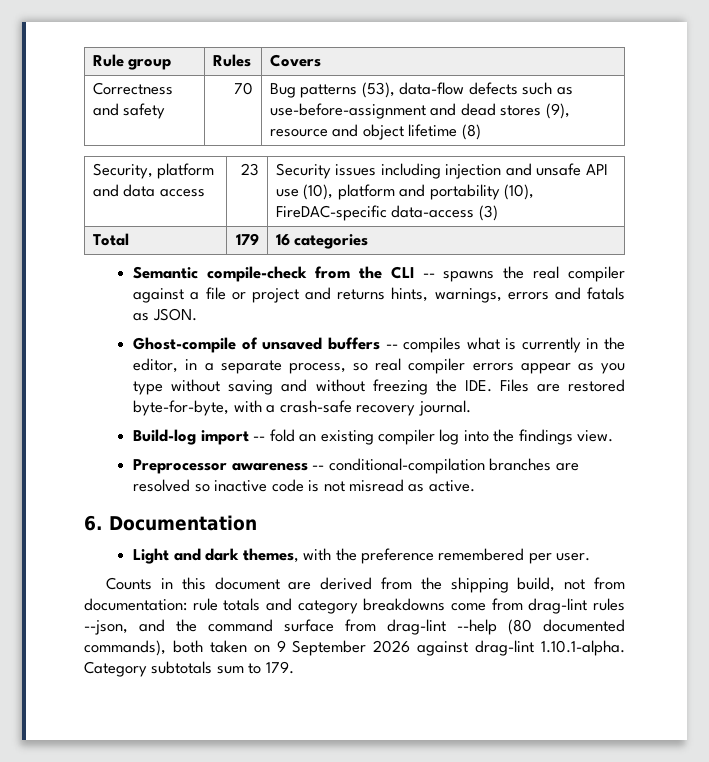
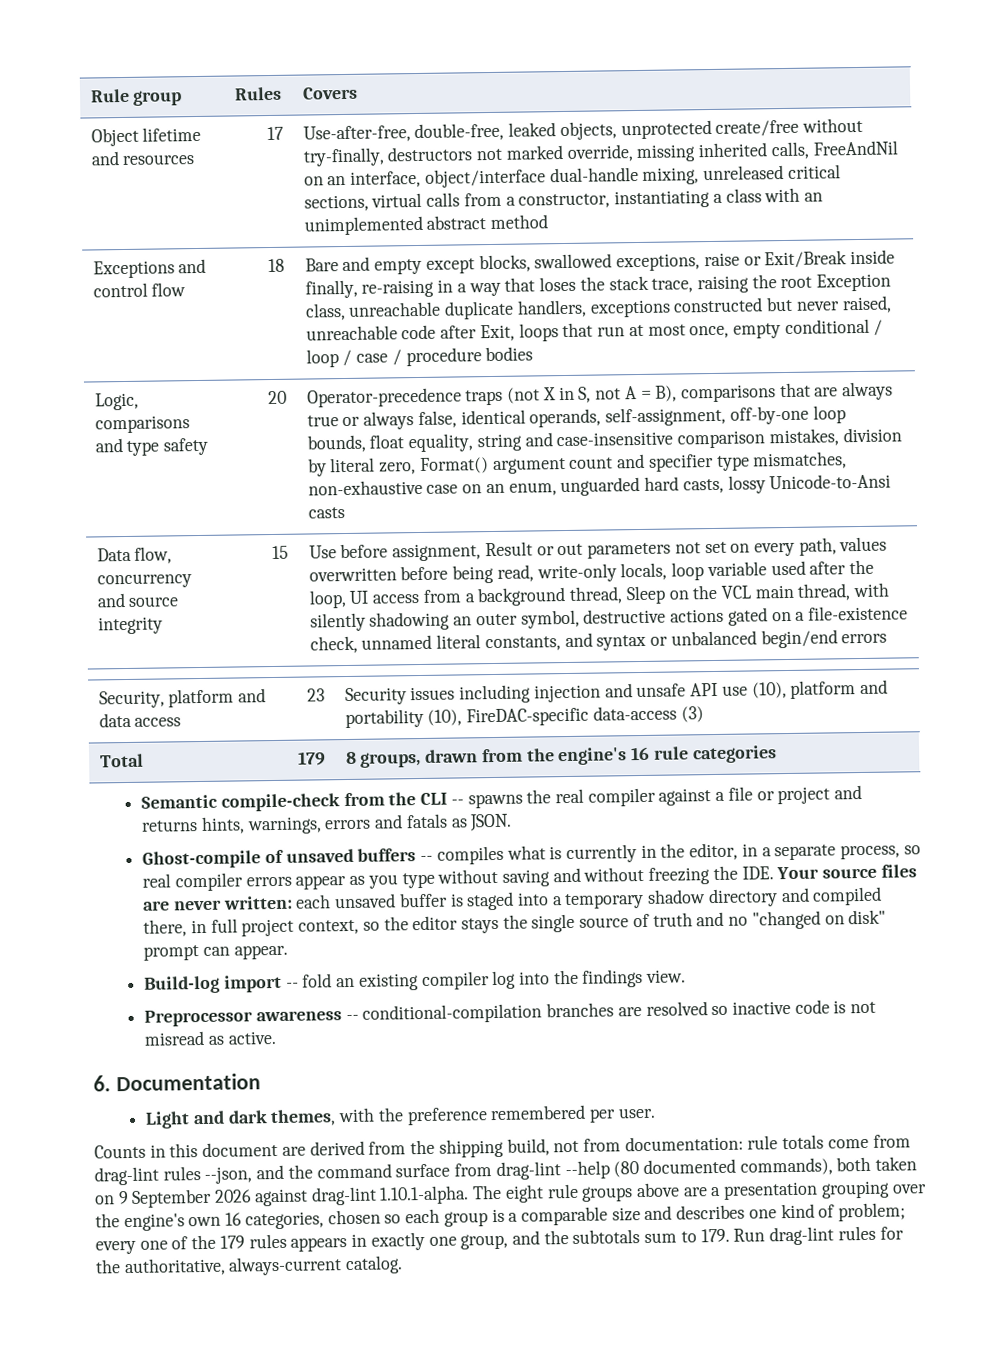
[92,82,173,95] [92,103,166,119] [234,82,254,95] [269,82,573,98] [269,103,570,119] [269,124,481,140] Correctness and safety | 70 | Bug patterns (53), data-flow defects such as use-before-assignment and dead stores (9), resource and object lifetime (8) -> [90,126,202,147] [90,151,196,166] [267,126,285,141] [302,117,864,143] [302,140,898,167] [303,164,841,188] [303,187,823,212] [303,214,549,236] [92,258,207,279] [92,282,187,298] [268,258,286,273] [304,249,895,275] [304,273,892,299] [304,295,892,321] [305,318,884,342] [305,346,534,368] [94,392,139,411] [94,415,190,434] [94,437,209,456] [268,390,288,405] [306,381,894,408] [306,405,846,430] [306,427,902,453] [307,451,848,477] [307,473,892,497] [307,507,345,519] [96,546,173,564] [96,573,192,589] [96,593,180,608] [97,616,163,635] [272,545,290,559] [308,536,888,562] [308,559,874,584] [308,582,890,609] [309,605,908,632] [309,629,888,654] Object lifetime and resources | 17 | Use-after-free, double-free, leaked objects, unprotected create/free without try-finally, destructors not marked override, missing inherited calls, FreeAndNil on an interface, object/interface dual-handle mixing, unreleased critical sections, virtual calls from a constructor, instantiating a class with an unimplemented abstract method // Exceptions and control flow | 18 | Bare and empty except blocks, swallowed exceptions, raise or Exit/Break inside finally, re-raising in a way that loses the stack trace, raising the root Exception class, unreachable duplicate handlers, exceptions constructed but never raised, unreachable code after Exit, loops that run at most once, empty conditional / loop / case / procedure bodies // Logic, comparisons and type safety | 20 | Operator-precedence traps (not X in S, not A = B), comparisons that are always true or always false, identical operands, self-assignment, off-by-one loop bounds, float equality, string and case-insensitive comparison mistakes, division by literal zero, Format() argument count and specifier type mismatches, non-exhaustive case on an enum, unguarded hard casts, lossy Unicode-to-Ansi casts // Data flow, concurrency and source integrity | 15 | Use before assignment, Result or out parameters not set on every path, values overwritten before being read, write-only locals, loop variable used after the loop, UI access from a background thread, Sleep on the VCL main thread, with silently shadowing an outer symbol, destructive actions gated on a file-existence check, unnamed literal constants, and syntax or unbalanced begin/end errors
[275,234,290,246] 16 -> [345,746,689,768] 8 groups, drawn from the engine's 16 rule
[499,379,625,392] [133,400,471,416] Files are restored byte-for-byte, with a crash-safe recovery journal. -> [776,864,917,880] [143,886,883,911] [143,909,887,937] [143,944,288,961] Your source files are never written: each unsaved buffer is staged into a temporary shadow directory and compiled there, in full project context, so the editor stays the single source of truth and no "changed on disk" prompt can appear.
[266,598,446,614] and category breakdowns -> (825, 1142) none
[84,661,294,677] Category subtotals sum to 179. -> [472,1180,927,1203] [95,1202,907,1232] [95,1225,904,1255] [95,1255,404,1277] The eight rule groups above are a presentation grouping over the engine's own 16 categories, chosen so each group is a comparable size and describes one kind of problem; every one of the 179 rules appears in exactly one group, and the subtotals sum to 179. Run drag-lint rules for the authoritative, always-current catalog.

